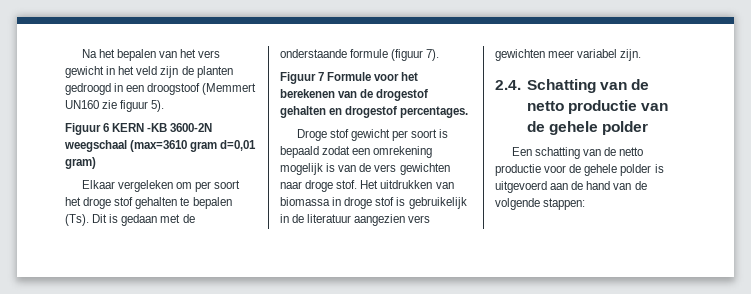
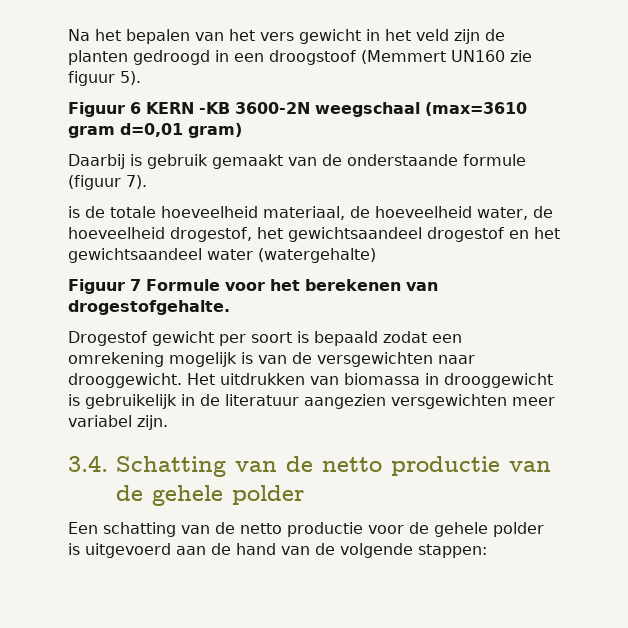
[81,180,241,192] [65,197,232,209] [65,214,181,226] Elkaar vergeleken om per soort het droge stof gehalten te bepalen (Ts). Dit is gedaan met -> [68,154,317,169] Daarbij is gebruik gemaakt van
(440, 55) none -> [68,206,553,220] [68,227,560,242] [68,248,376,263] // is de totale hoeveelheid materiaal, de hoeveelheid water, de hoeveelheid drogestof, het gewichtsaandeel drogestof en het gewichtsaandeel water (watergehalte)
[360,89,429,101] [280,106,469,118] [296,129,350,141] de drogestof gehalten en drogestof percentages. // Droge stof -> [68,300,230,315] [68,331,147,346] drogestofgehalte. // Drogestof
[374,163,450,175] [280,180,358,192] vers gewichten naar droge stof. -> [317,352,475,367] [68,373,182,388] versgewichten naar drooggewicht.
[344,197,395,209] droge stof -> [444,373,553,388] drooggewicht
[408,215,431,223] [495,49,545,61] vers gewichten -> [391,394,507,409] versgewichten
[495,80,521,90] 2.4. -> [68,455,108,472] 3.4.

